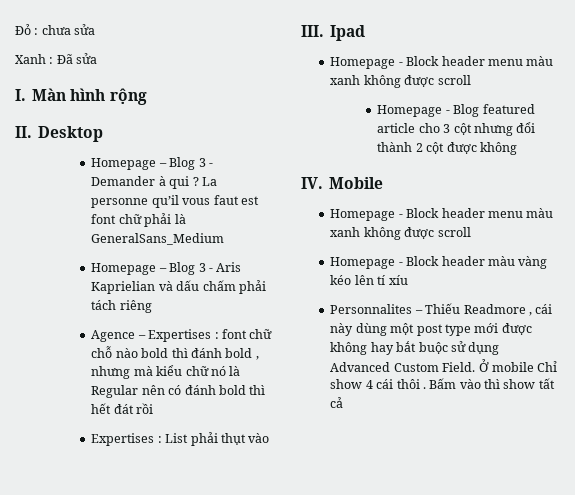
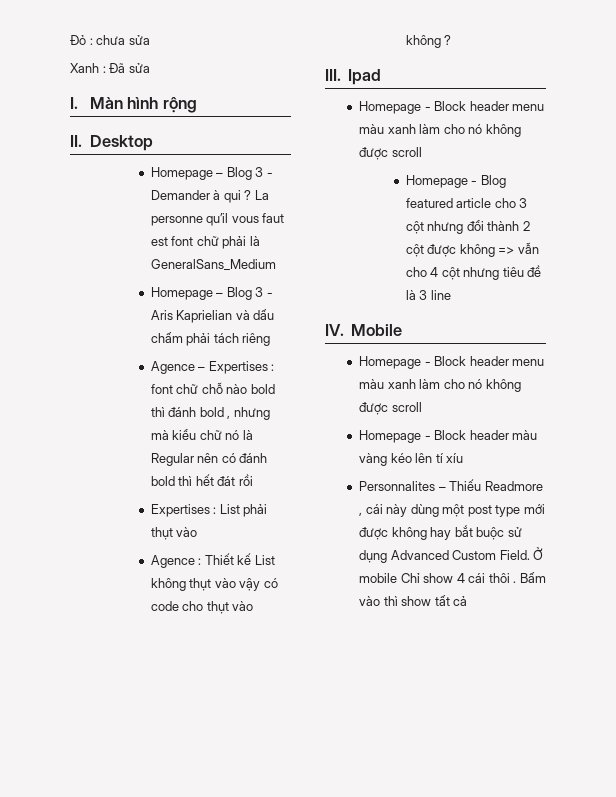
(270, 438) none -> [150,553,275,568] [150,578,278,591] [150,601,254,614] [405,35,452,48] // Agence : Thiết kế List không thụt vào vậy có code cho thụt vào không ?
(361, 80) none -> [419,124,483,134] làm cho nó
(517, 148) none -> [498,242,539,254] [405,265,542,280] [405,290,451,300] => vẫn cho 4 cột nhưng tiêu đề là 3 line
(361, 232) none -> [419,379,483,389] làm cho nó

